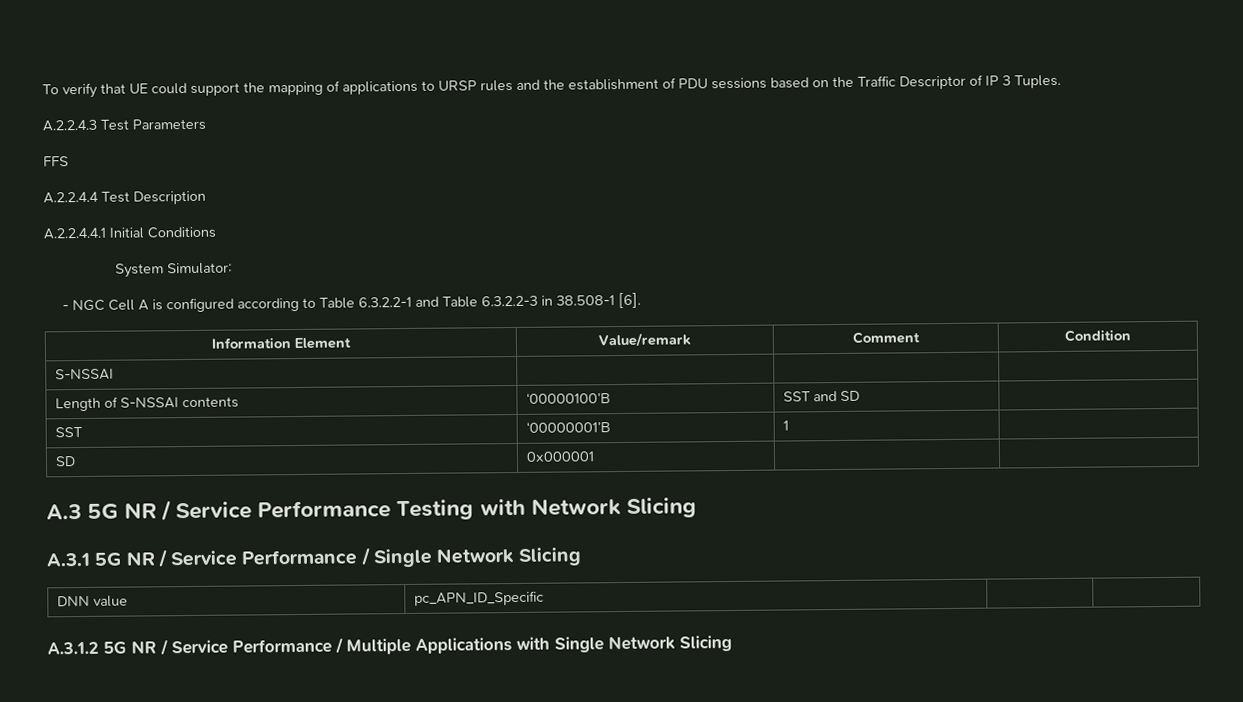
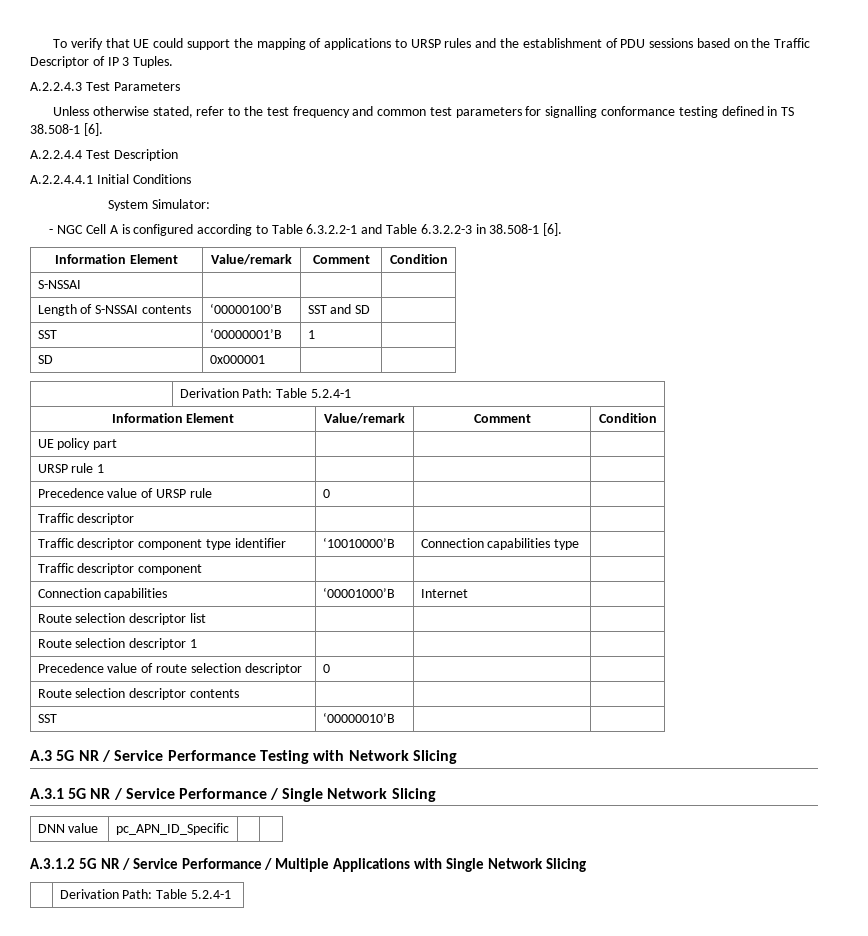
[43,156,69,167] FFS -> [53,106,795,118] [30,123,103,136] Unless otherwise stated, refer to the test frequency and common test parameters for signalling conformance testing defined in TS 38.508-1 [6].
(596, 456) none -> [179,388,351,398] [111,413,235,423] [324,413,405,424] [473,414,531,423] [598,413,657,423] [37,438,118,450] [37,463,105,473] [37,488,212,498] [322,489,330,498] [37,513,135,525] [37,538,286,550] [322,537,395,548] [420,538,580,550] [37,563,203,575] [37,588,168,600] [322,587,395,598] [420,589,468,598] [37,613,206,625] [37,638,197,650] [37,663,302,675] [322,664,330,673] [37,688,239,700] [37,714,57,723] [322,712,395,723] // | Derivation Path: Table 5.2.4-1 // Information Element | Value/remark | Comment | Condition // UE policy part | | | // URSP rule 1 | | | // Precedence value of URSP rule | 0 | | // Traffic descriptor | | | // Traffic descriptor component type identifier | ‘10010000’B | Connection capabilities type | // Traffic descriptor component | | | // Connection capabilities | ‘00001000’B | Internet | // Route selection descriptor list | | | // Route selection descriptor 1 | | | // Precedence value of route selection descriptor | 0 | | // Route selection descriptor contents | | | // SST | ‘00000010’B | |
(732, 643) none -> [59,889,231,899] // | Derivation Path: Table 5.2.4-1

